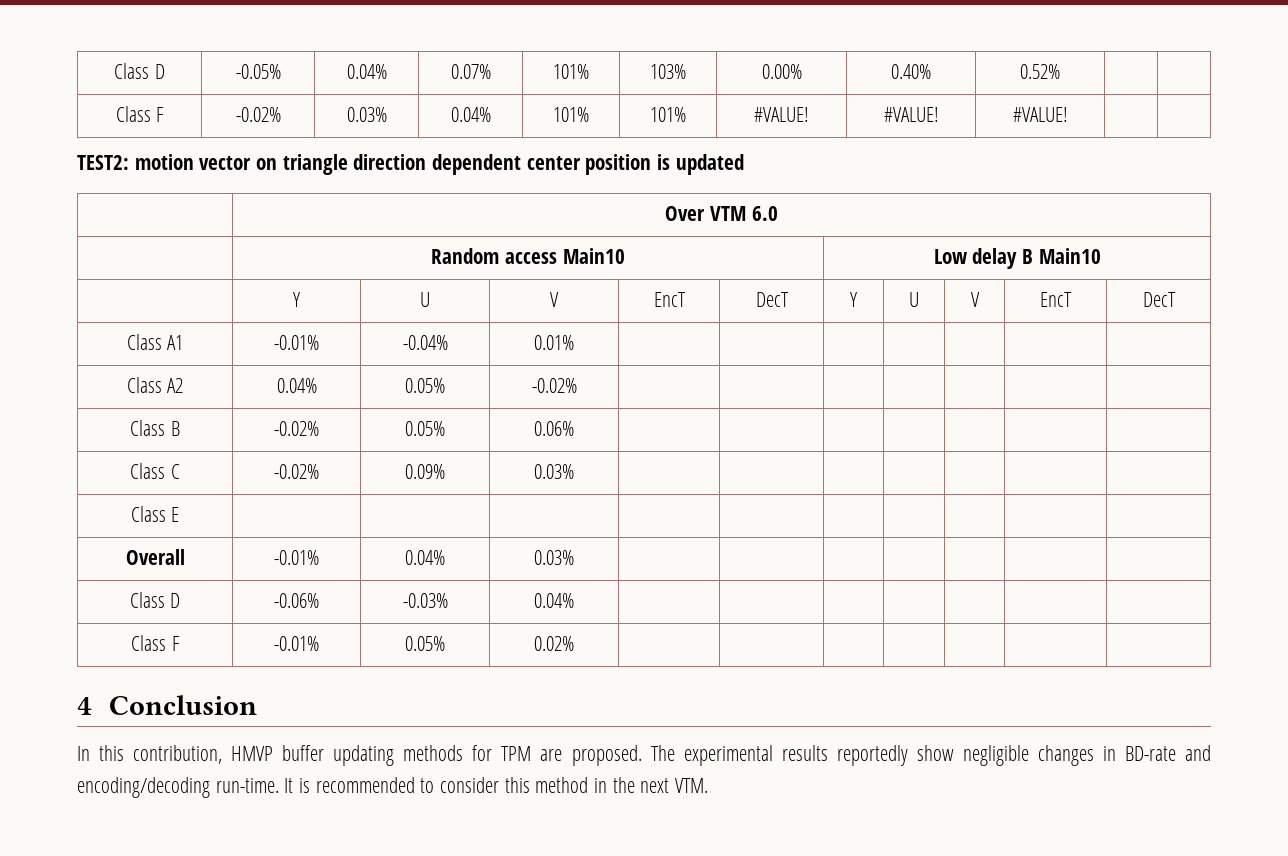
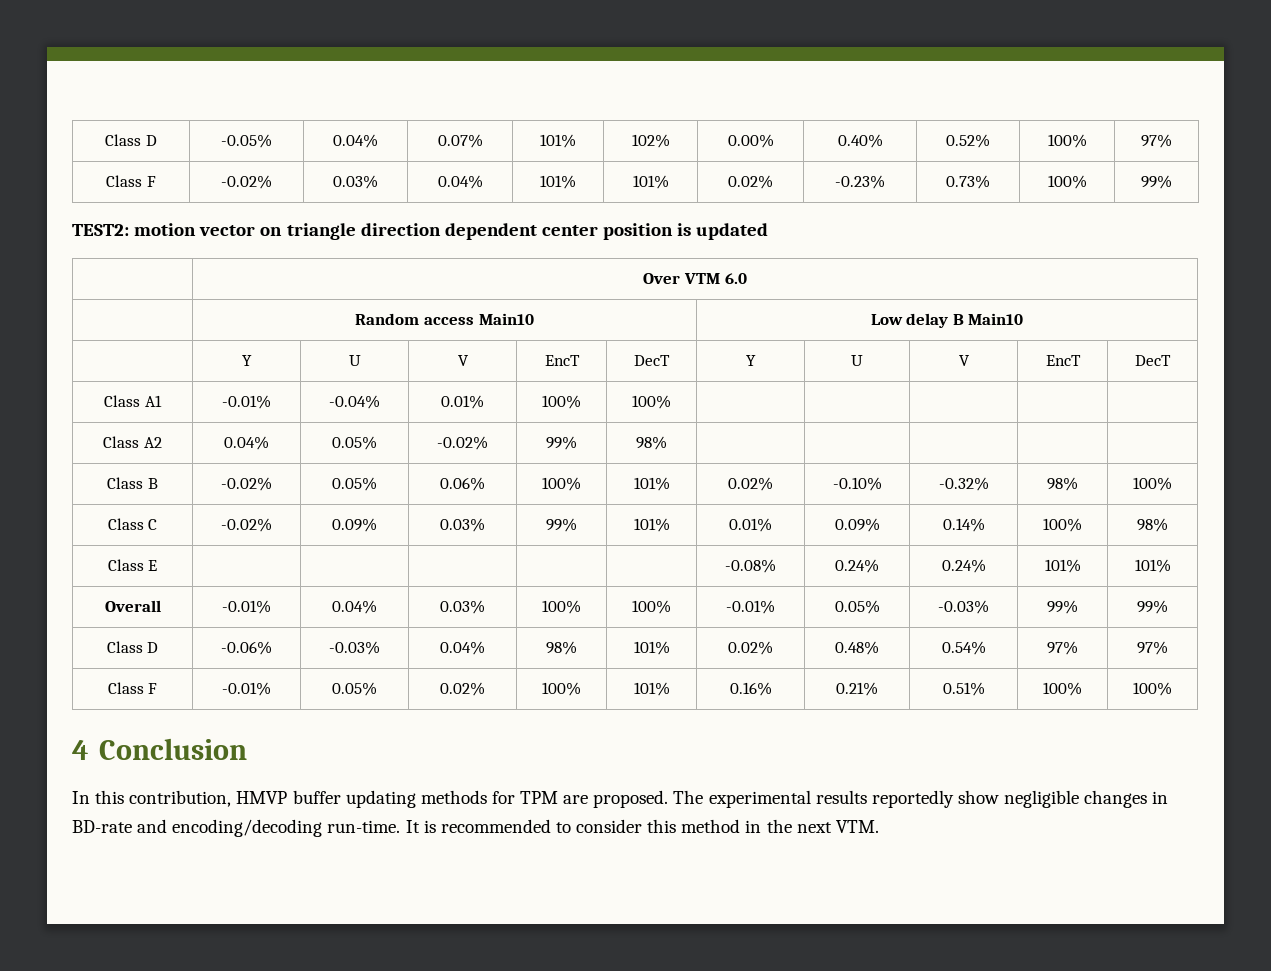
[650,64,686,79] 103% -> [631,134,670,148] 102%
(1060, 71) | -> [1047,134,1087,148] [1141,134,1172,148] 100% | 97%
[754,107,810,122] [883,107,939,122] [1012,107,1068,122] #VALUE! | #VALUE! | #VALUE! | | -> [728,175,773,189] [835,175,885,189] [946,175,990,189] [1047,175,1087,189] [1141,175,1172,189] 0.02% | -0.23% | 0.73% | 100% | 99%
(574, 342) | -> [542,395,581,409] [632,395,671,409] 100% | 100%
(577, 385) | -> [546,436,577,450] [636,436,667,450] 99% | 98%
(574, 428) | | | | | | -> [542,477,581,491] [633,477,670,491] [728,477,773,491] [832,477,882,491] [938,477,989,491] [1047,477,1078,491] [1133,477,1172,491] 100% | 101% | 0.02% | -0.10% | -0.32% | 98% | 100%
[130,506,180,522] [125,549,185,565] [274,550,319,565] [405,550,445,565] [534,550,574,565] | | | | | | // Class E | | | | | | | | | | // Overall | -0.01% | 0.04% | 0.03% | | | | | | | -> [546,518,577,532] [633,518,670,532] [729,518,772,532] [834,518,880,532] [942,518,985,532] [1043,518,1082,532] [1137,518,1168,532] [107,559,158,571] [725,559,776,573] [835,559,879,573] [941,559,986,573] [1044,559,1081,573] [1134,559,1171,573] [104,600,161,612] [222,600,271,614] [332,600,377,614] [440,600,486,614] [542,600,581,614] [632,600,671,614] [726,600,775,614] [834,600,880,614] [938,600,989,614] [1047,600,1078,614] [1137,600,1168,614] 99% | 101% | 0.01% | 0.09% | 0.14% | 100% | 98% // Class E | | | | | | -0.08% | 0.24% | 0.24% | 101% | 101% // Overall | -0.01% | 0.04% | 0.03% | 100% | 100% | -0.01% | 0.05% | -0.03% | 99% | 99%
(574, 600) | | | | | | -> [546,641,577,655] [633,641,670,655] [728,641,773,655] [835,641,879,655] [941,641,986,655] [1047,641,1078,655] [1137,641,1168,655] 98% | 101% | 0.02% | 0.48% | 0.54% | 97% | 97%
(574, 643) | | | | | | -> [542,682,581,696] [633,682,670,696] [729,682,772,696] [836,682,878,696] [942,682,985,696] [1043,682,1082,696] [1133,682,1172,696] 100% | 101% | 0.16% | 0.21% | 0.51% | 100% | 100%

